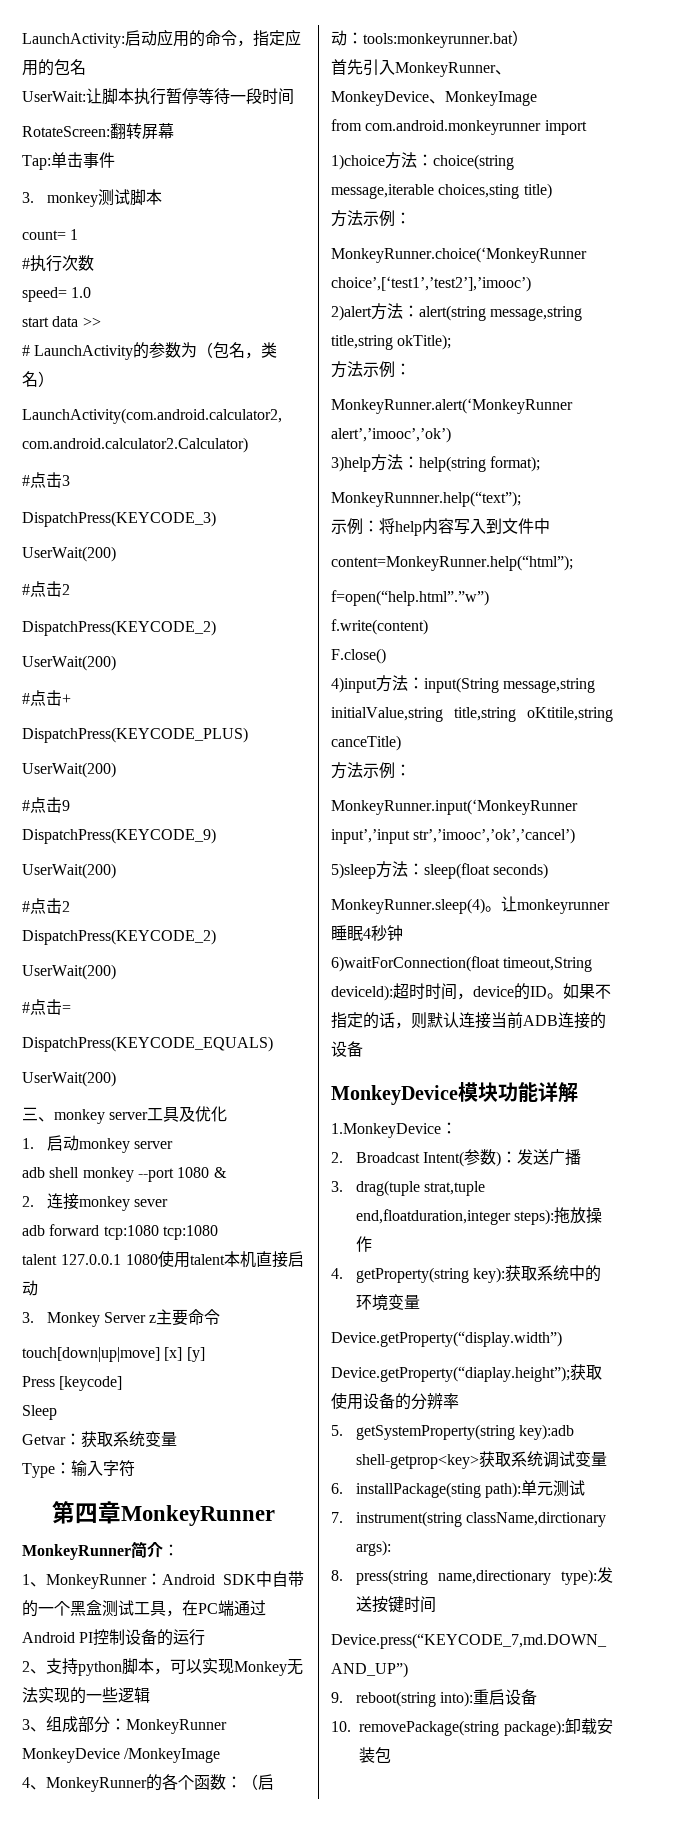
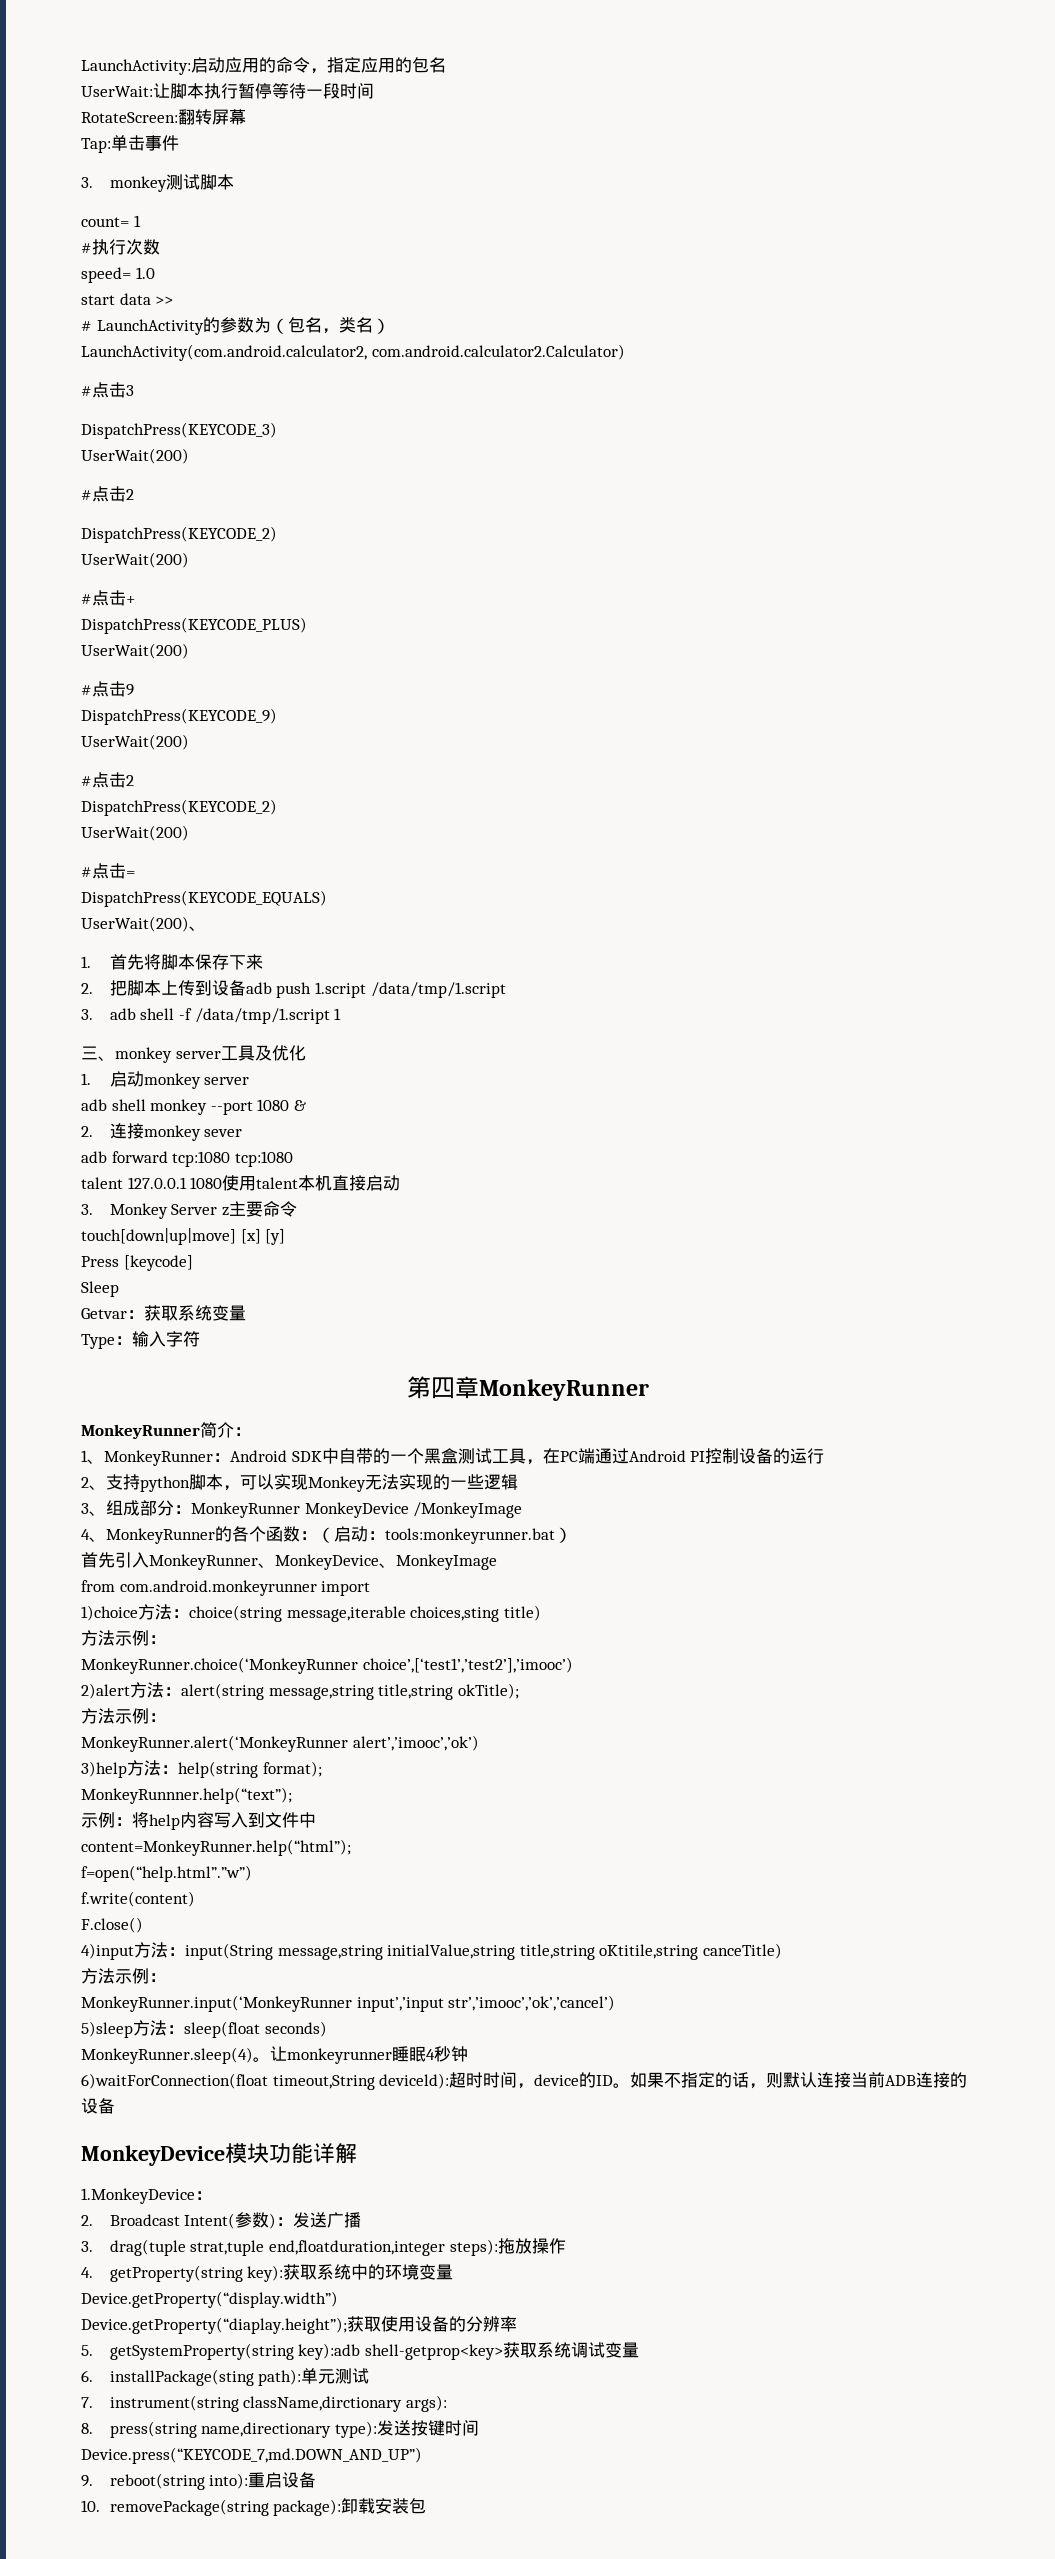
(116, 1079) none -> [189,926,206,931] [81,954,263,970] [81,980,506,998] [81,1008,342,1024] 、 // 1.首先将脚本保存下来 // 2.把脚本上传到设备adb push 1.script /data/tmp/1.script // 3. adb shell -f /data/tmp/1.script 1

